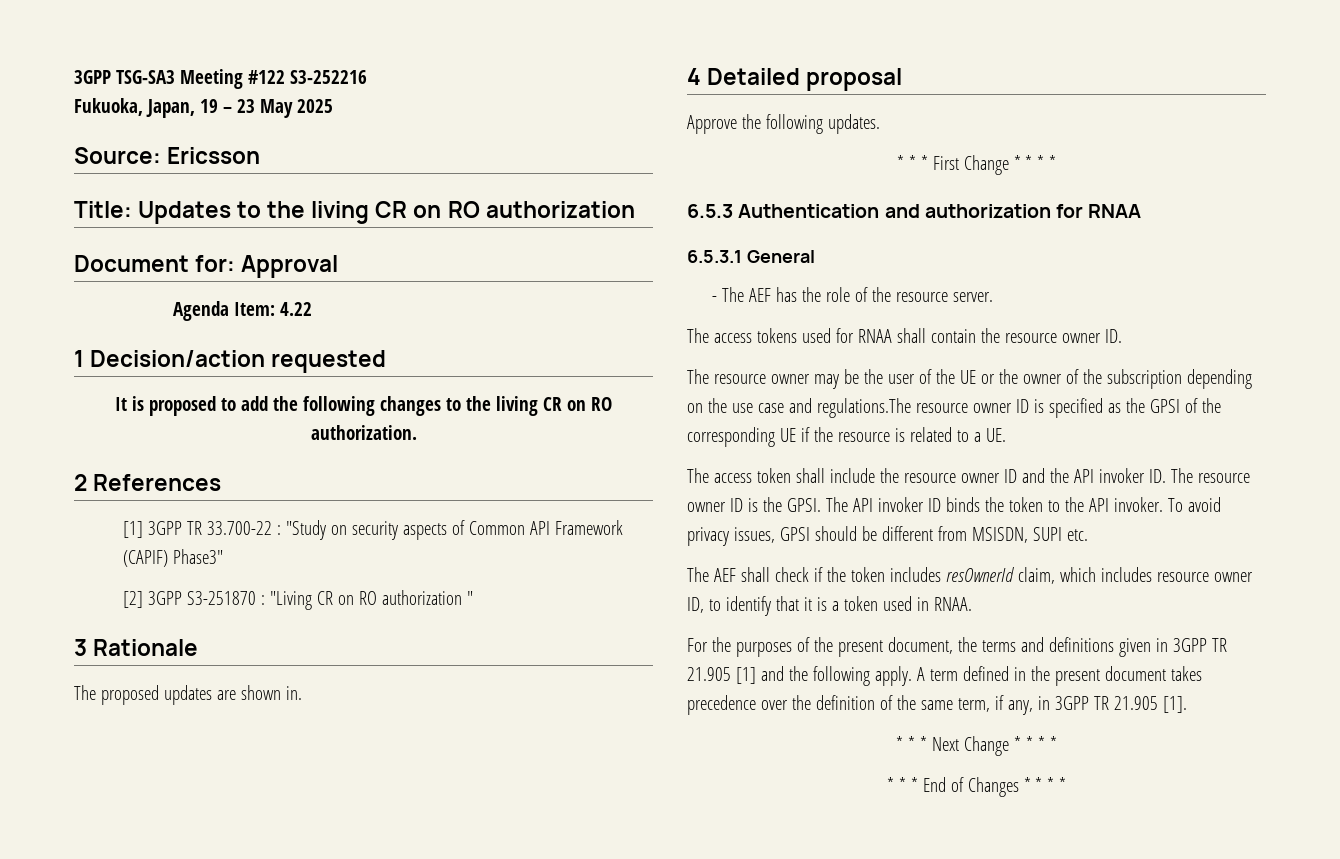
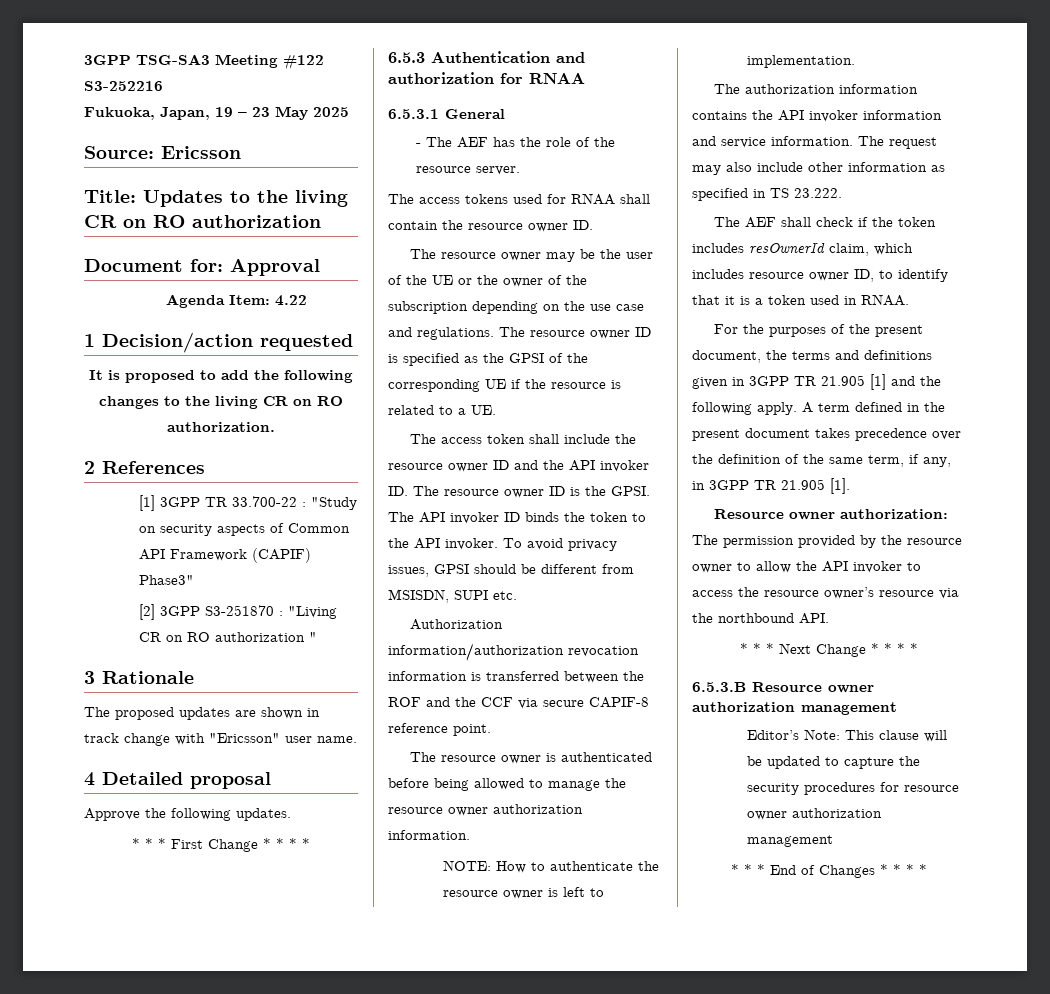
[285,686,302,700] in. -> [307,708,320,717] [84,733,357,746] in track change with "Ericsson" user name.
[816,398,911,418] regulations.The -> [417,327,525,340] regulations. The
(1088, 535) none -> [409,619,503,630] [388,643,639,661] [388,671,644,683] [388,697,649,709] [388,723,491,736] [409,752,652,764] [388,778,626,791] [388,804,583,816] [388,830,470,840] [443,860,660,873] [443,887,605,899] [747,55,856,68] [713,84,918,94] [692,110,942,122] [692,136,937,149] [692,162,945,175] [692,188,842,201] // Authorization information/authorization revocation information is transferred between the ROF and the CCF via secure CAPIF-8 reference point. // The resource owner is authenticated before being allowed to manage the resource owner authorization information. // NOTE: How to authenticate the resource owner is left to implementation. // The authorization information contains the API invoker information and service information. The request may also include other information as specified in TS 23.222.
(1187, 704) none -> [713,509,948,520] [692,535,962,548] [692,561,921,573] [692,587,959,599] [692,613,829,624] // Resource owner authorization: The permission provided by the resource owner to allow the API invoker to access the resource owner’s resource via the northbound API.
(1057, 743) none -> [692,682,874,693] [692,702,897,715] [747,729,948,742] [747,756,921,769] [747,782,960,795] [747,808,883,820] [747,835,834,847] // 6.5.3.B Resource owner authorization management // Editor’s Note: This clause will be updated to capture the security procedures for resource owner authorization management

